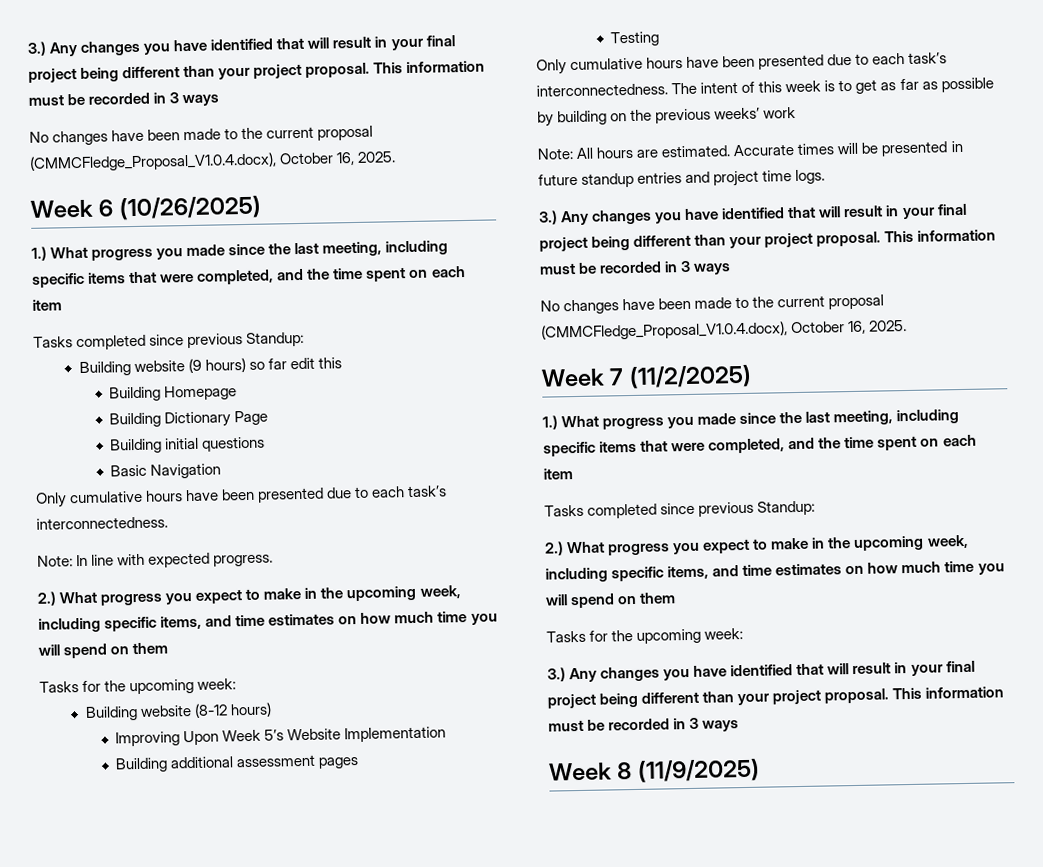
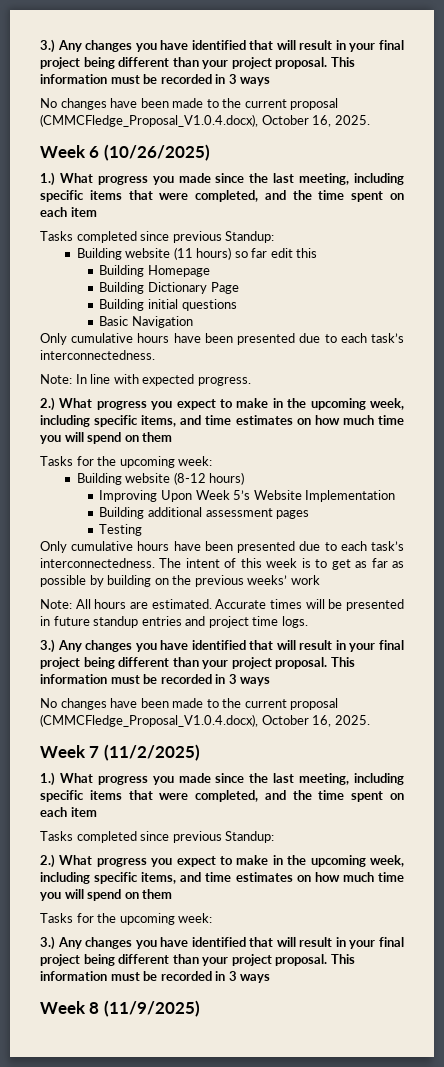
[187,358,202,374] (9 -> [173,247,193,260] (11

